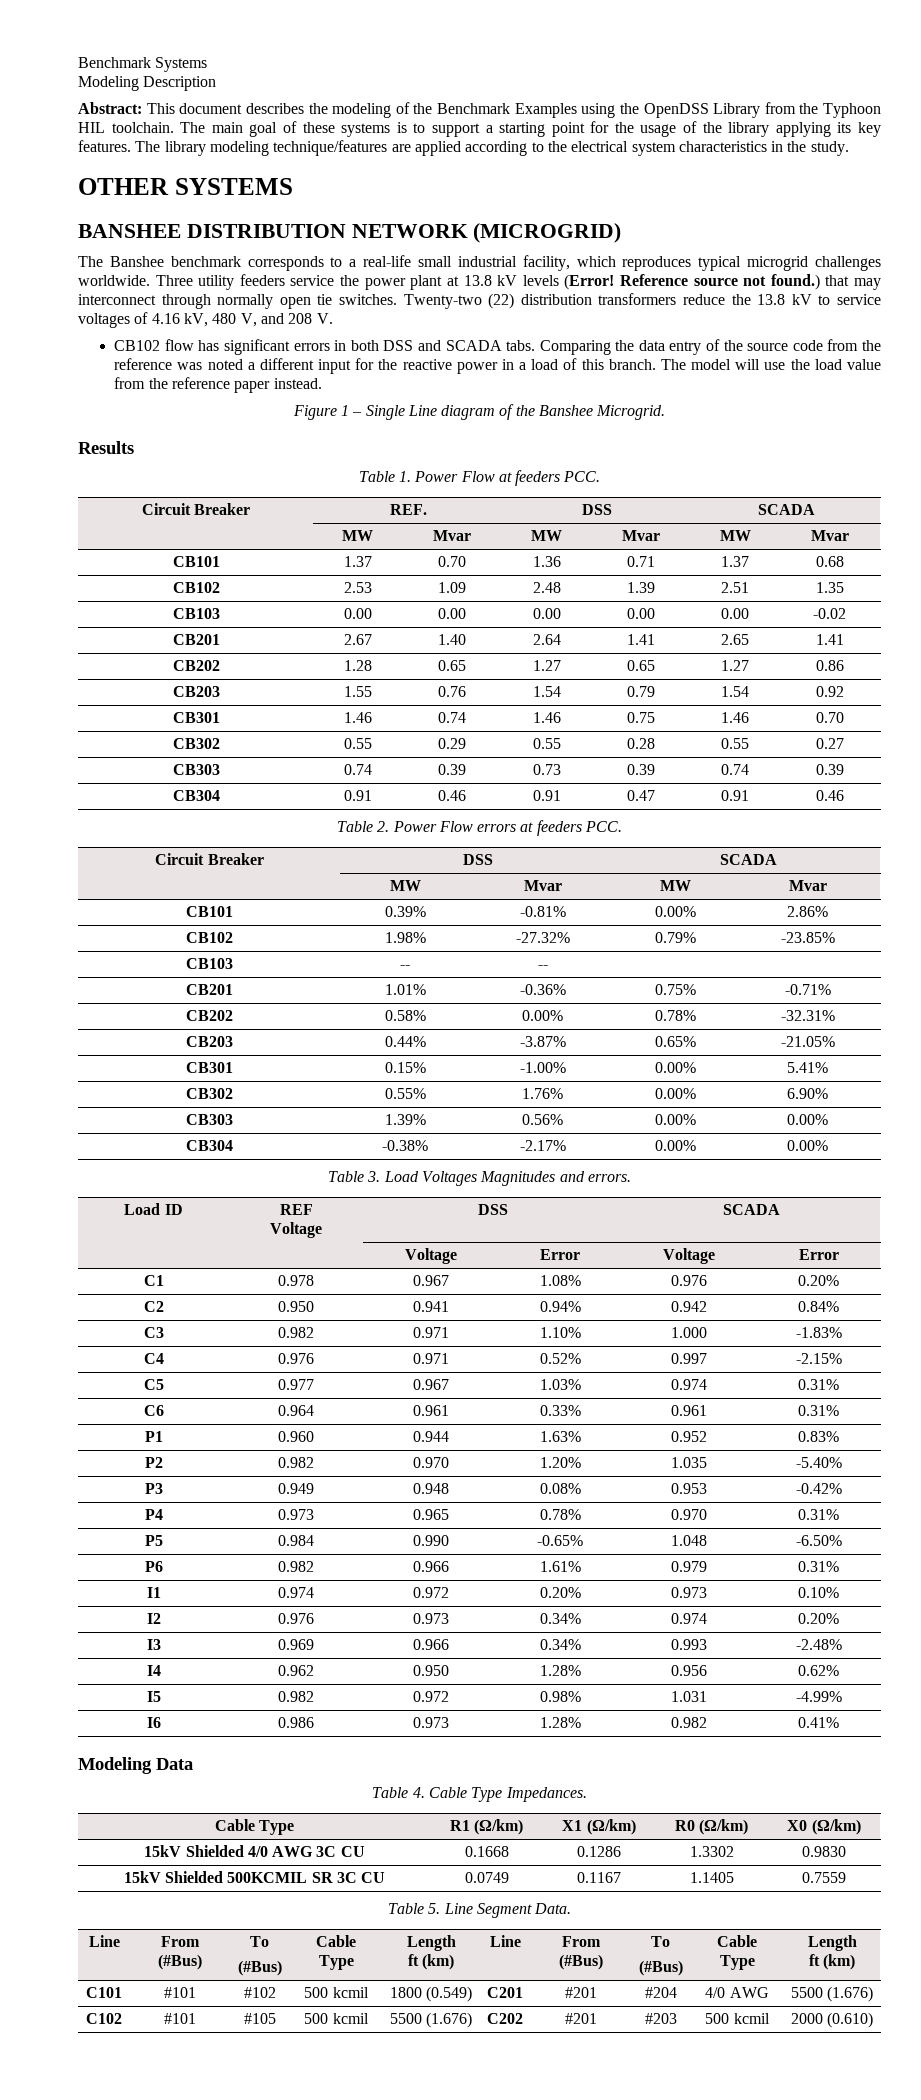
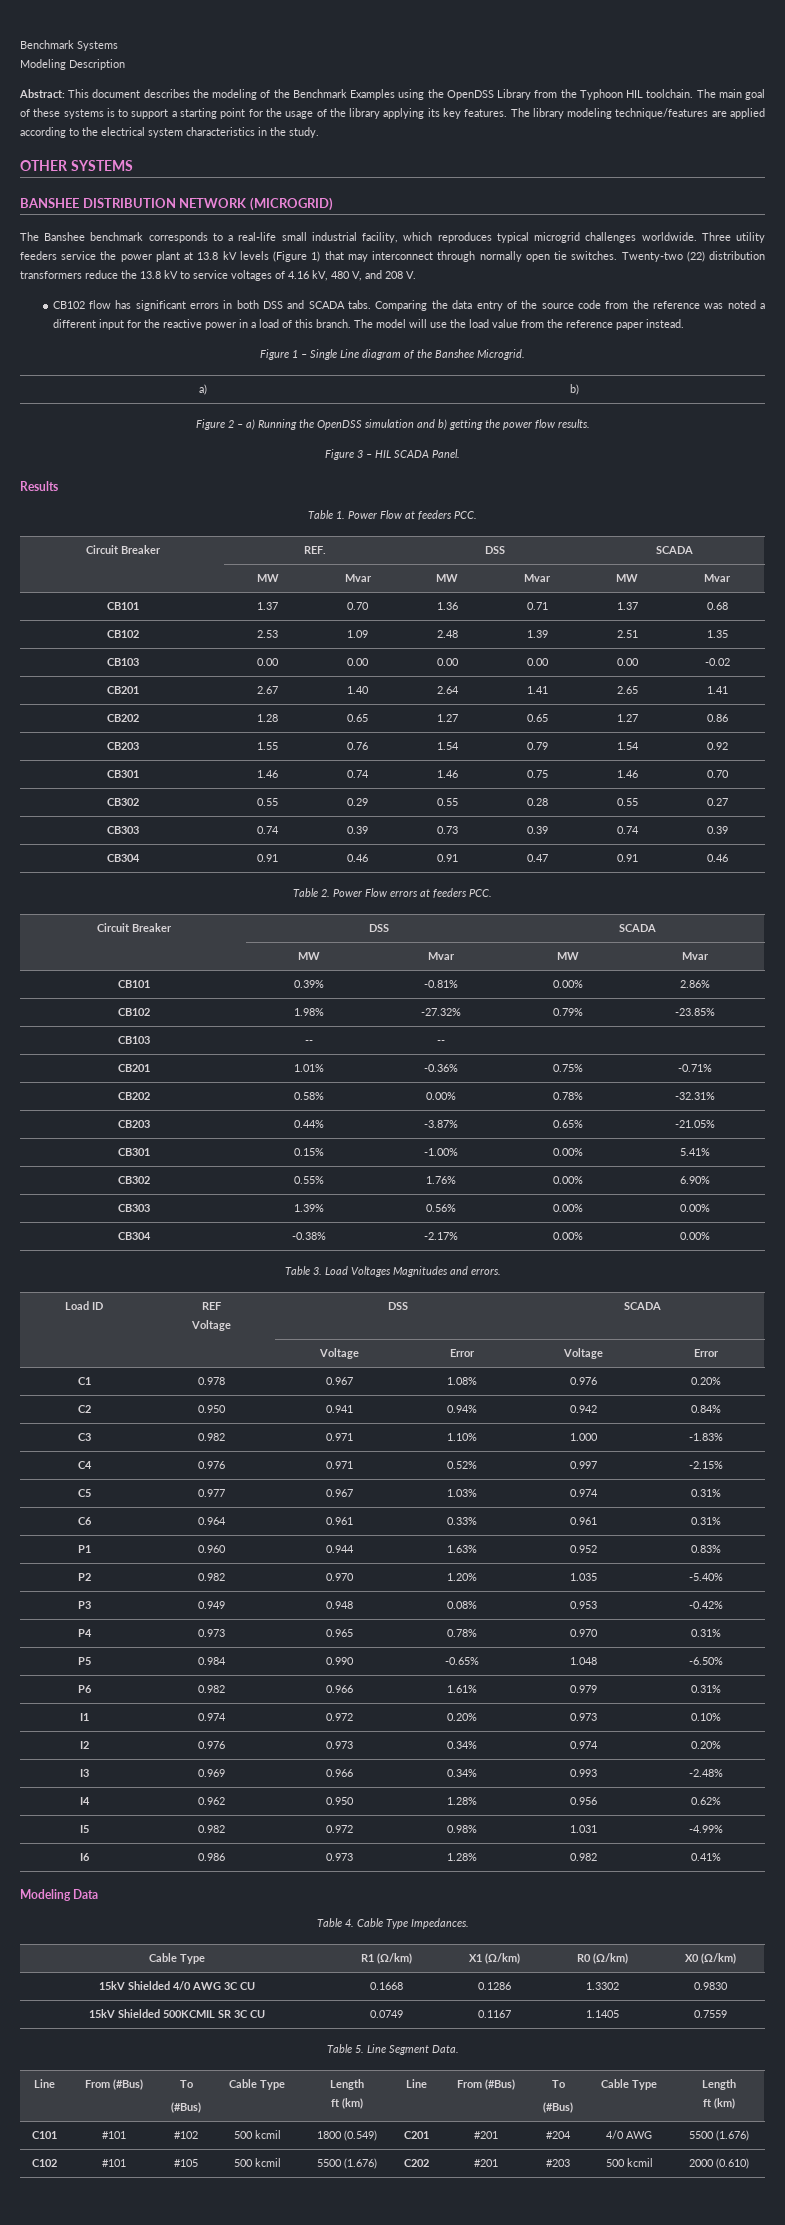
[564,274,820,290] (Error! Reference source not found.) -> [273,251,321,262] (Figure 1)
(666, 412) none -> [198,384,207,395] [569,384,579,395] [195,419,590,430] [325,449,460,460] // a) | b) // Figure 2 – a) Running the OpenDSS simulation and b) getting the power flow results. // Figure 3 – HIL SCADA Panel.

